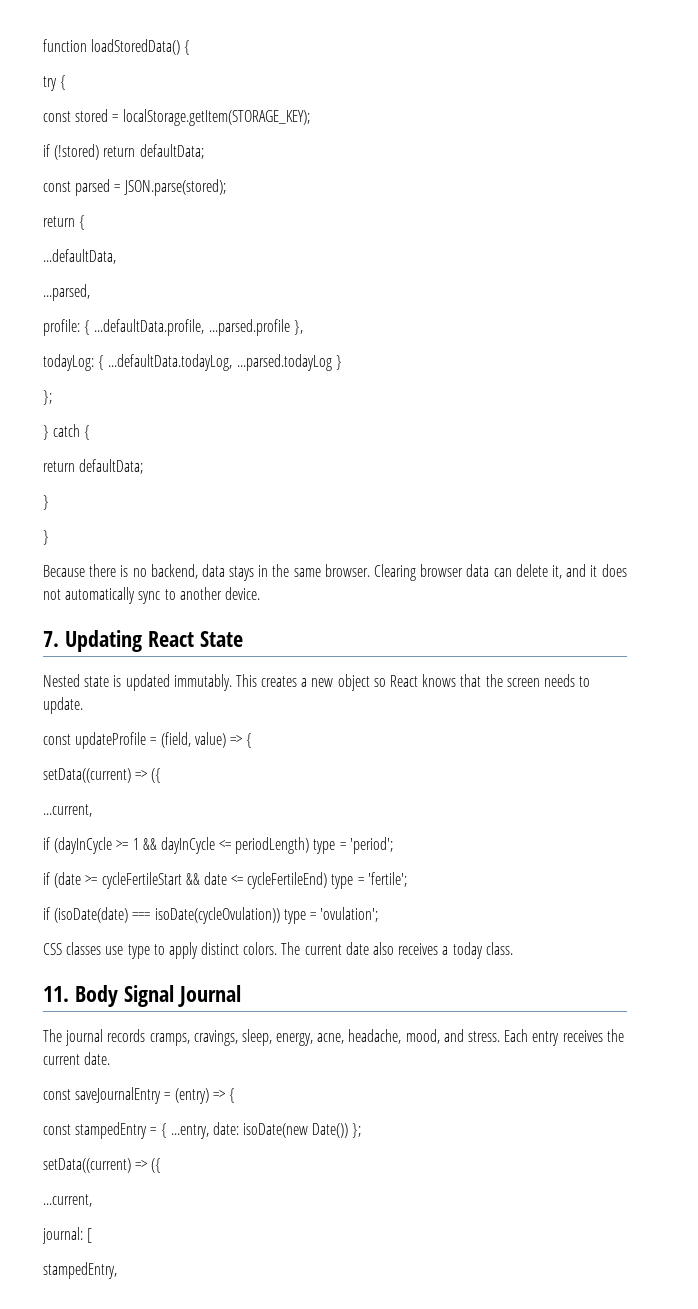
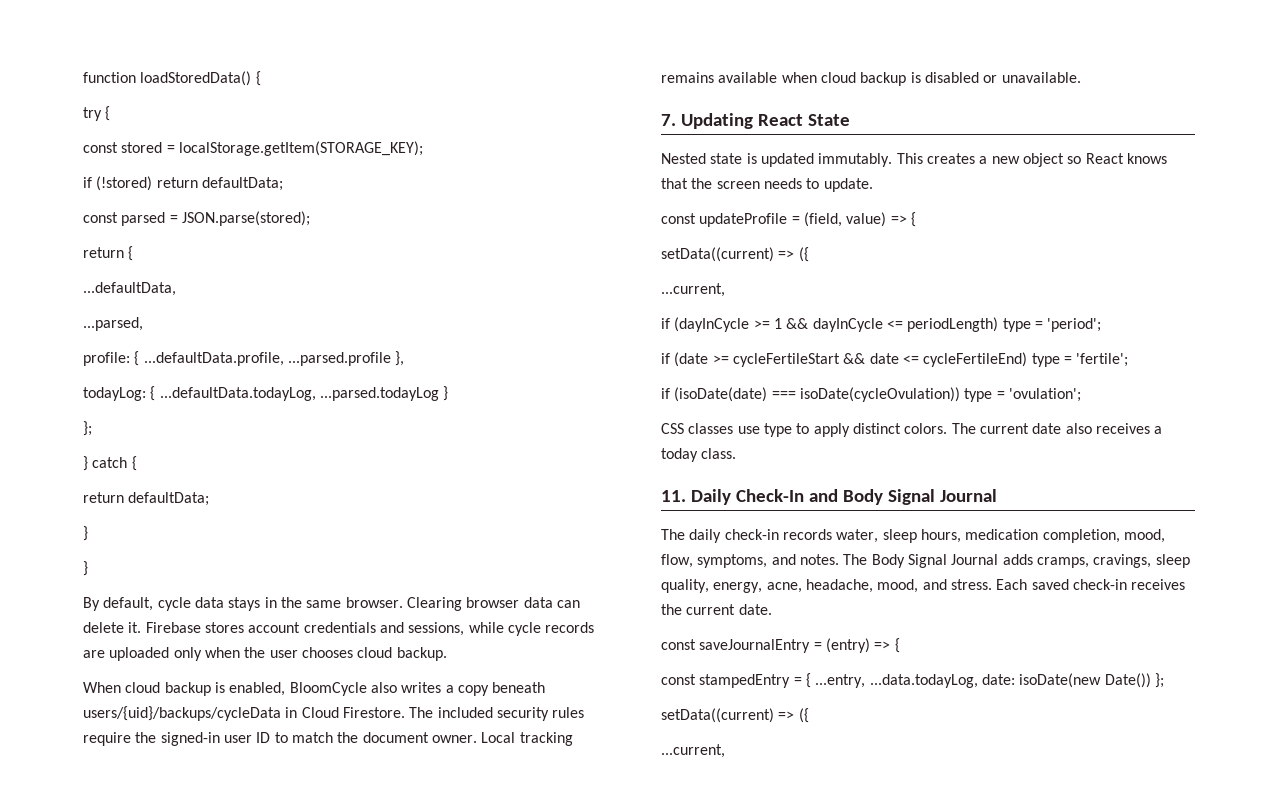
[43,564,198,579] Because there is no backend, -> [83,597,191,611] By default, cycle
[551,564,627,579] [43,587,260,604] it, and it does not automatically sync to another device. -> [128,622,595,636] [83,647,447,661] [83,682,546,696] [83,706,585,721] [83,732,573,746] [661,72,1081,86] it. Firebase stores account credentials and sessions, while cycle records are uploaded only when the user chooses cloud backup. // When cloud backup is enabled, BloomCycle also writes a copy beneath users/{uid}/backups/cycleData in Cloud Firestore. The included security rules require the signed-in user ID to match the document owner. Local tracking remains available when cloud backup is disabled or unavailable.
(69, 994) none -> [690,489,838,505] Daily Check-In and
[65,1029,272,1046] journal records cramps, cravings, sleep, -> [689,529,1165,543] [661,554,1190,568] [661,579,709,593] daily check-in records water, sleep hours, medication completion, mood, flow, symptoms, and notes. The Body Signal Journal adds cramps, cravings, sleep quality,
[532,1031,560,1046] entry -> [1031,579,1127,590] saved check-in
(209, 1131) none -> [869,674,978,688] ...data.todayLog,
[42,1227,93,1244] [43,1262,117,1279] // journal: [ // stampedEntry, -> (725, 751) none

